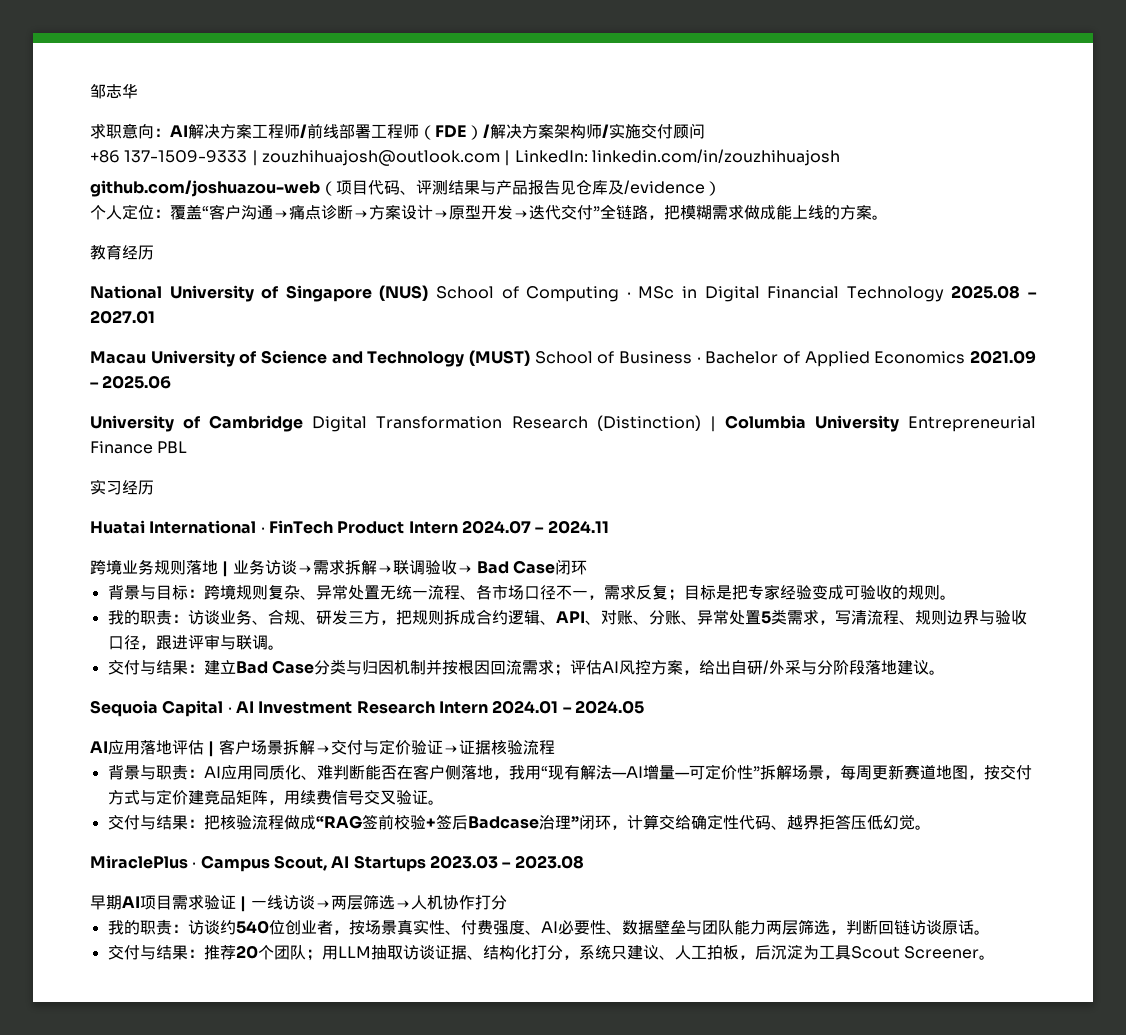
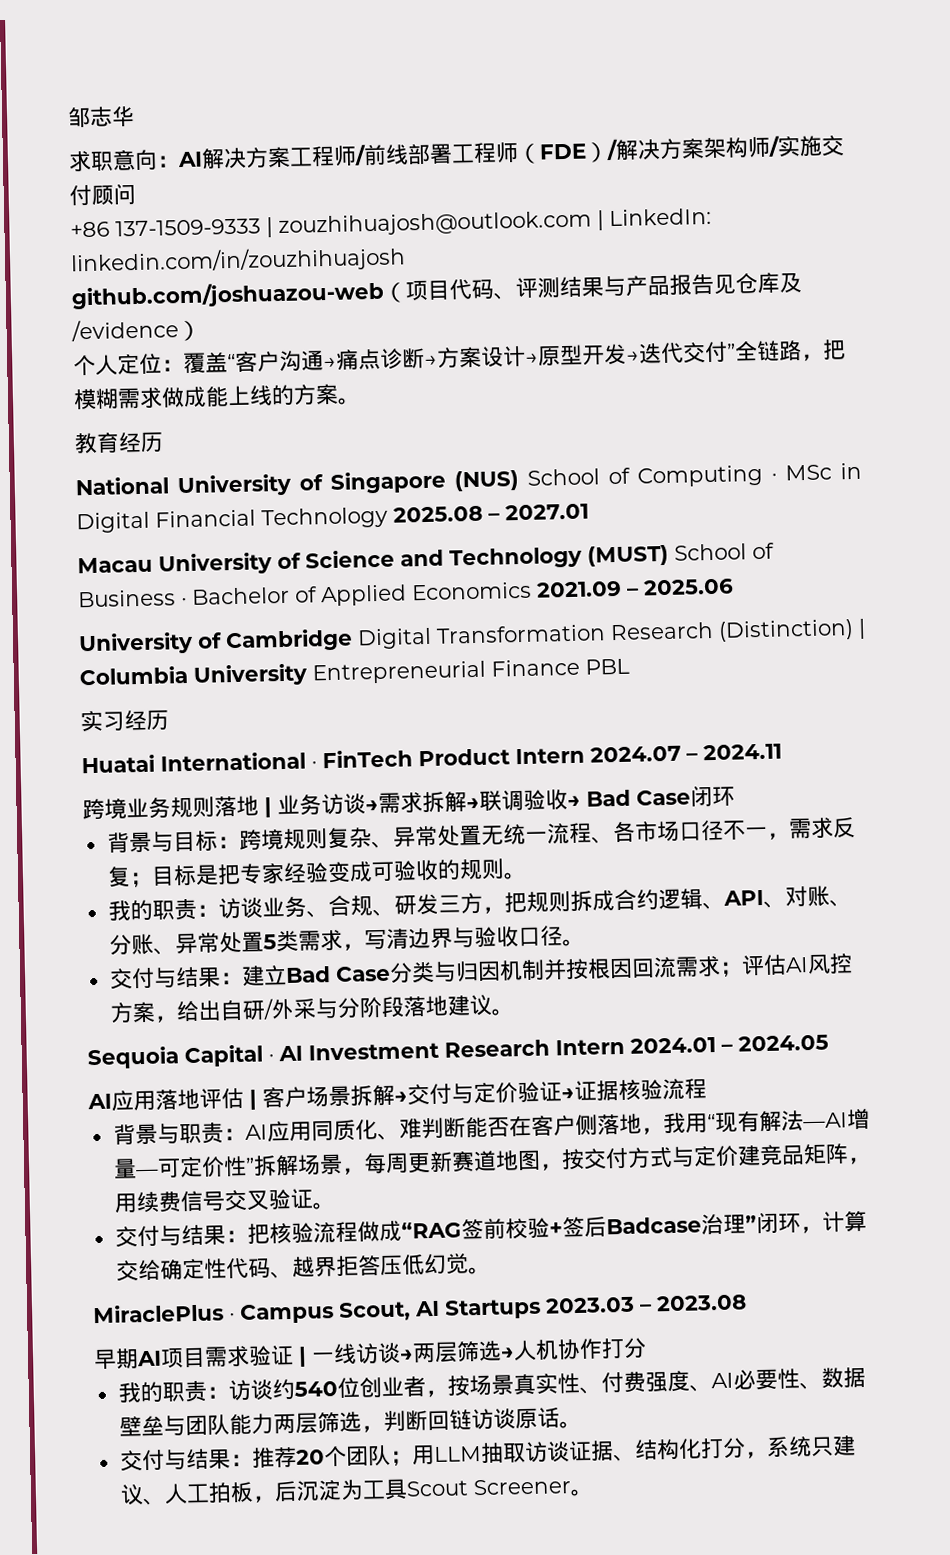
[866,610,947,625] 流程、规则 -> (409, 938) none
[139,634,268,650] ，跟进评审与联调 -> (563, 936) none

